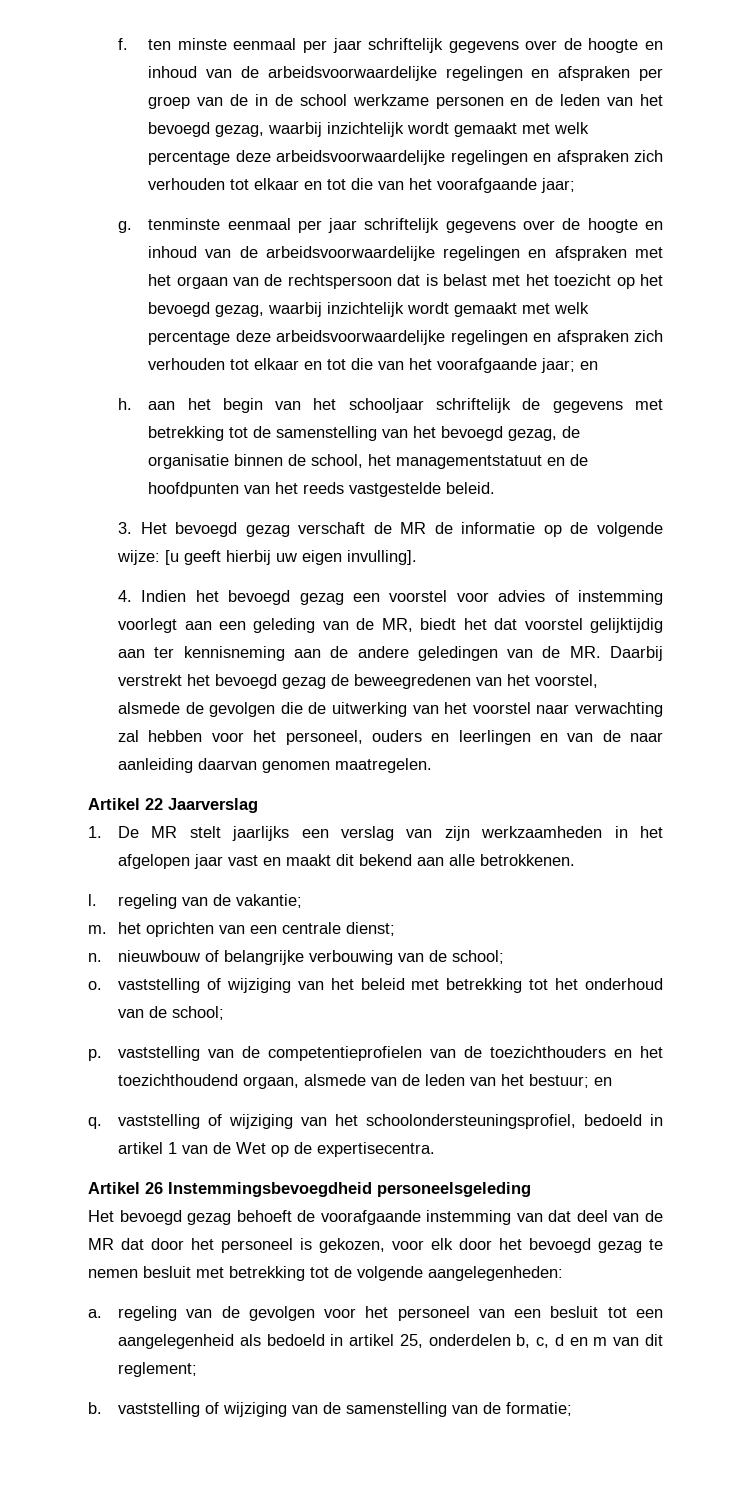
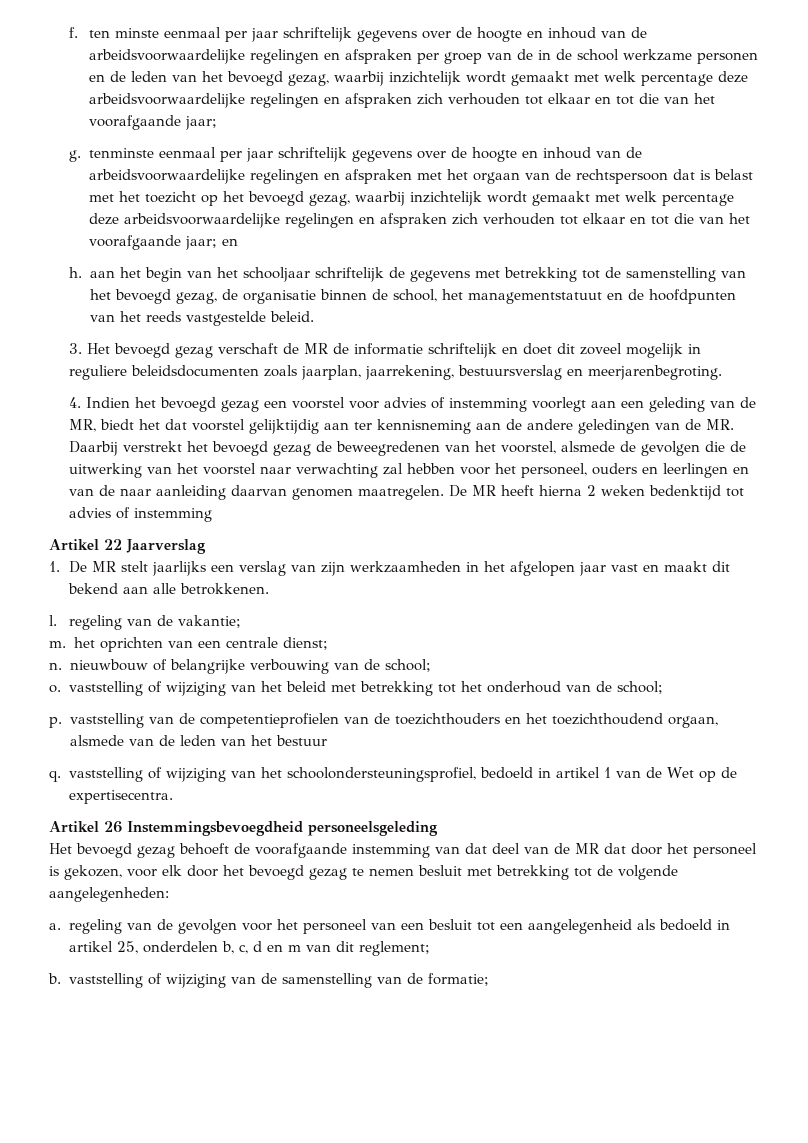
[543,522,664,537] [117,550,418,565] op de volgende wijze: [u geeft hierbij uw eigen invulling]. -> [428,343,702,358] [69,365,723,380] schriftelijk en doet dit zoveel mogelijk in reguliere beleidsdocumenten zoals jaarplan, jaarrekening, bestuursverslag en meerjarenbegroting.
(433, 765) none -> [449,485,745,500] [69,507,213,522] De MR heeft hierna 2 weken bedenktijd tot advies of instemming
[529,1074,613,1088] bestuur; en -> [275,735,327,746] bestuur

